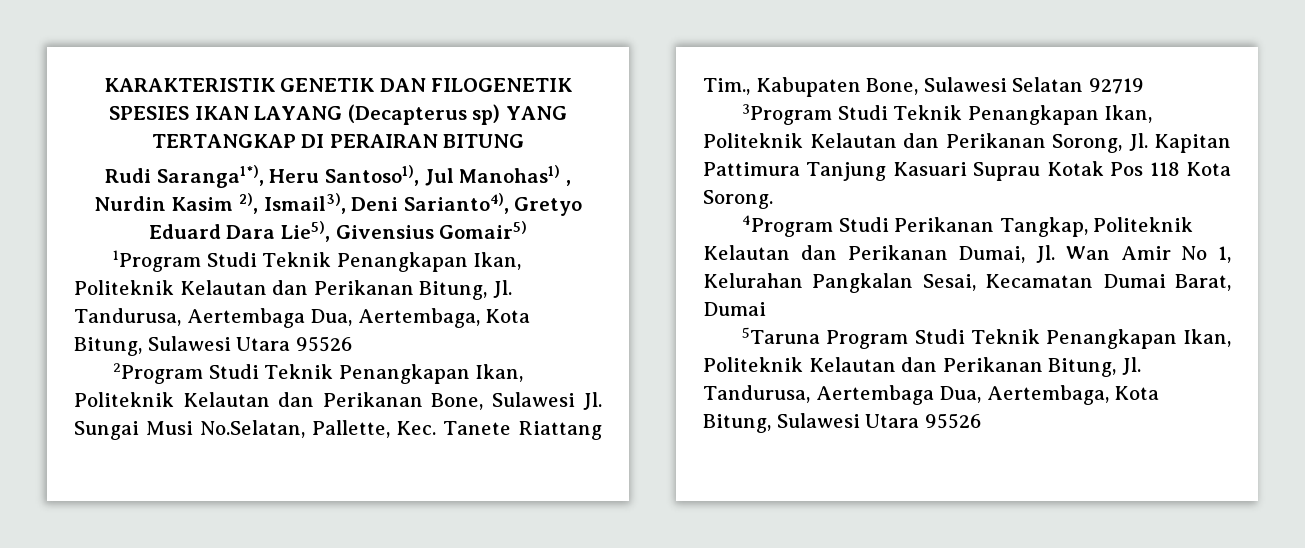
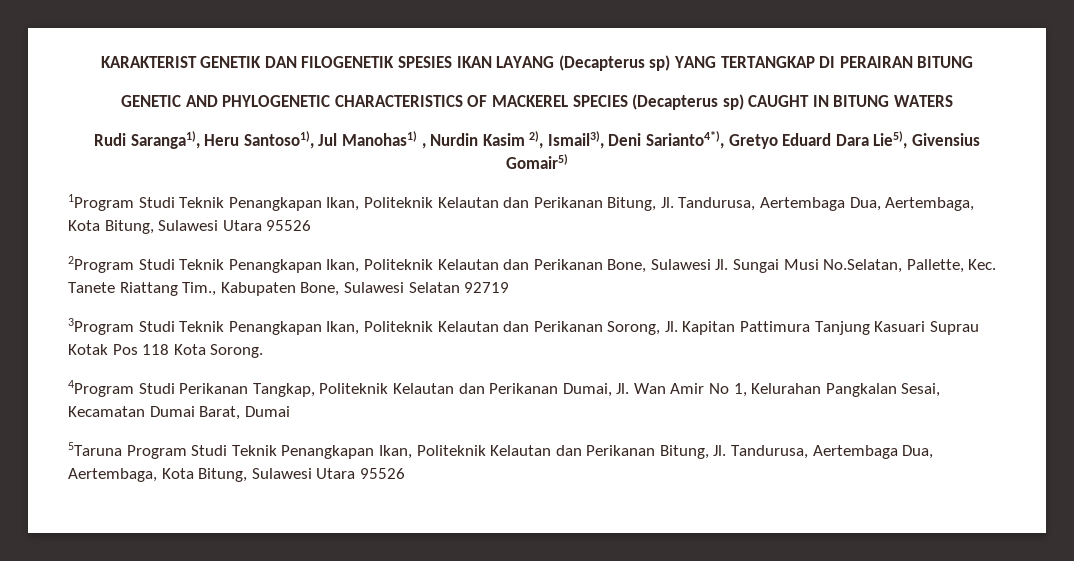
[103,78,276,92] KARAKTERISTIK -> [100,56,197,68] KARAKTERIST
(525, 141) none -> [120,94,954,110] // GENETIC AND PHYLOGENETIC CHARACTERISTICS OF MACKEREL SPECIES (Decapterus sp) CAUGHT IN BITUNG WATERS
[156,165,264,188] Saranga1*), -> [130,131,200,149] Saranga1),
[403,193,509,214] Sarianto4), -> [646,131,725,149] Sarianto4*),

